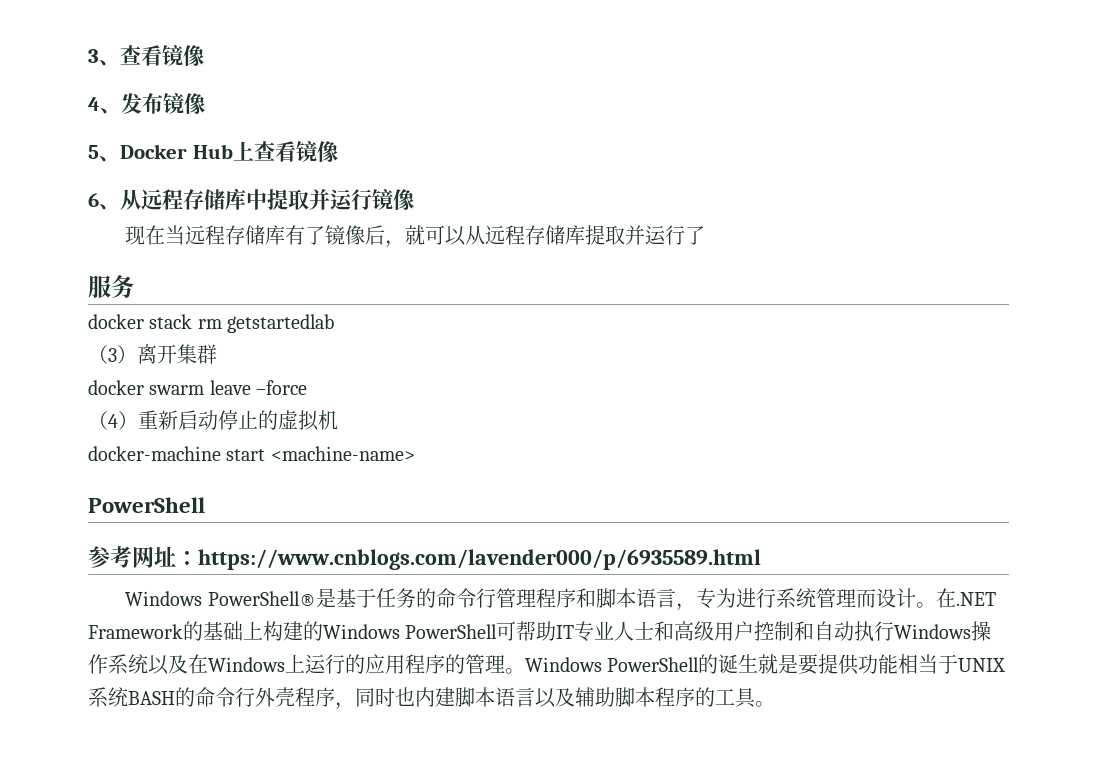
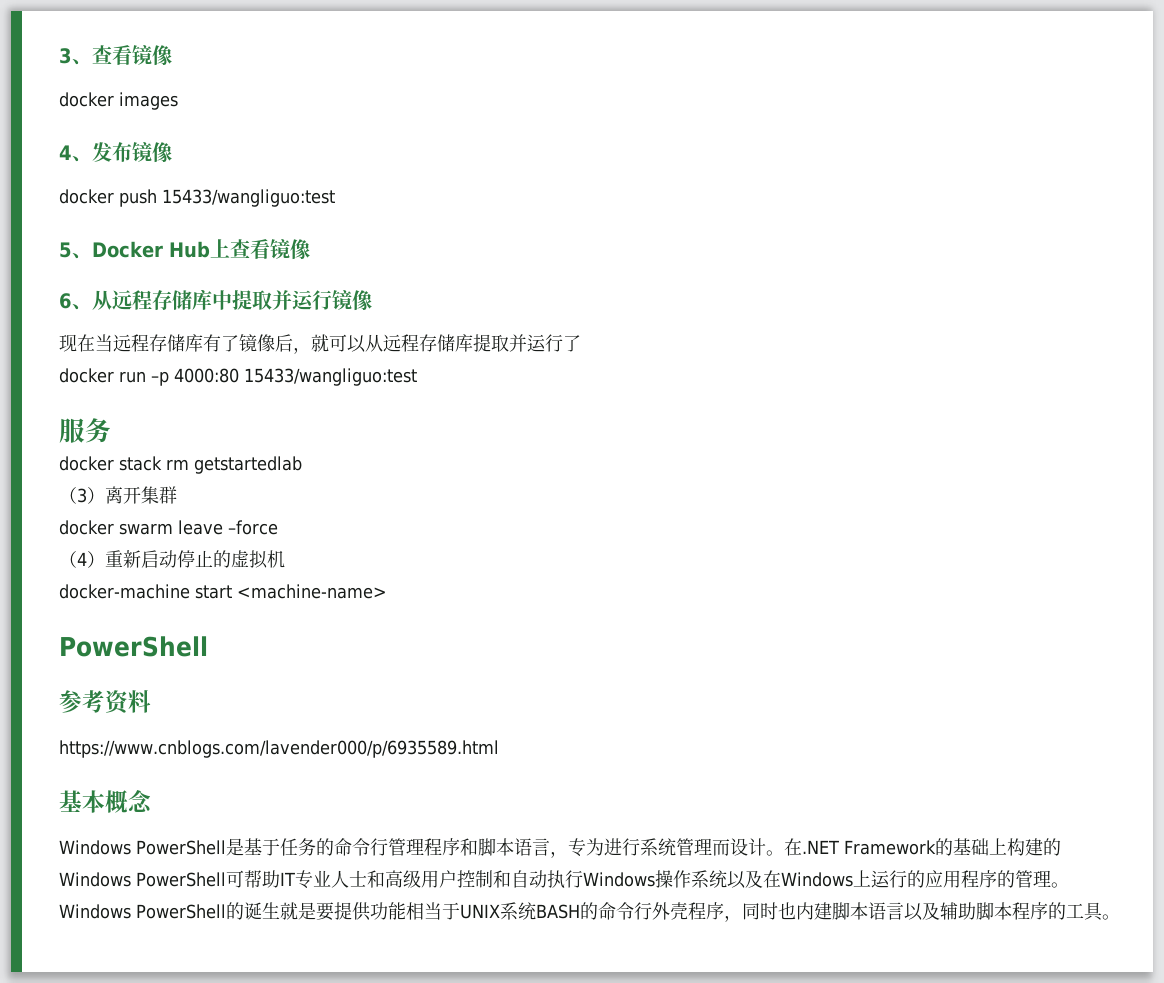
(204, 56) none -> [59,92,178,110] // docker images
(205, 104) none -> [59,189,335,207] // docker push 15433/wangliguo:test
(706, 235) none -> [59,368,417,386] // docker run –p 4000:80 15433/wangliguo:test
[132,546,198,568] 网址： -> [105,690,151,715] 资料 //
[125,591,316,606] // Windows PowerShell® -> [59,790,152,813] [59,840,226,855] // 基本概念 // Windows PowerShell

